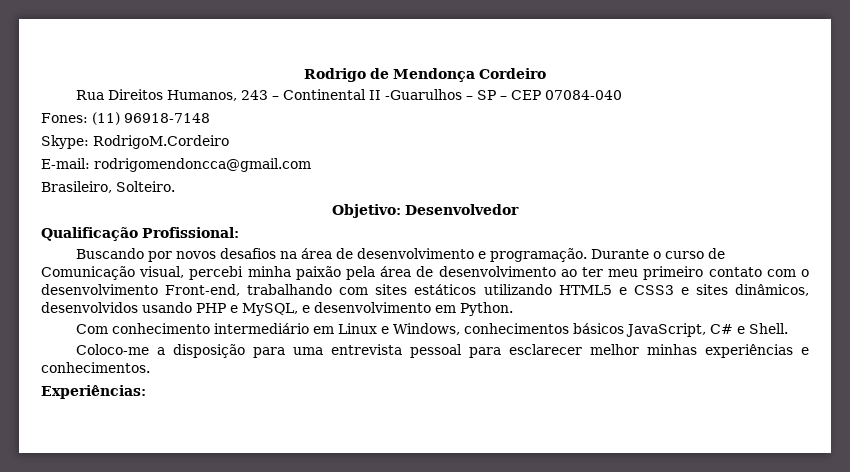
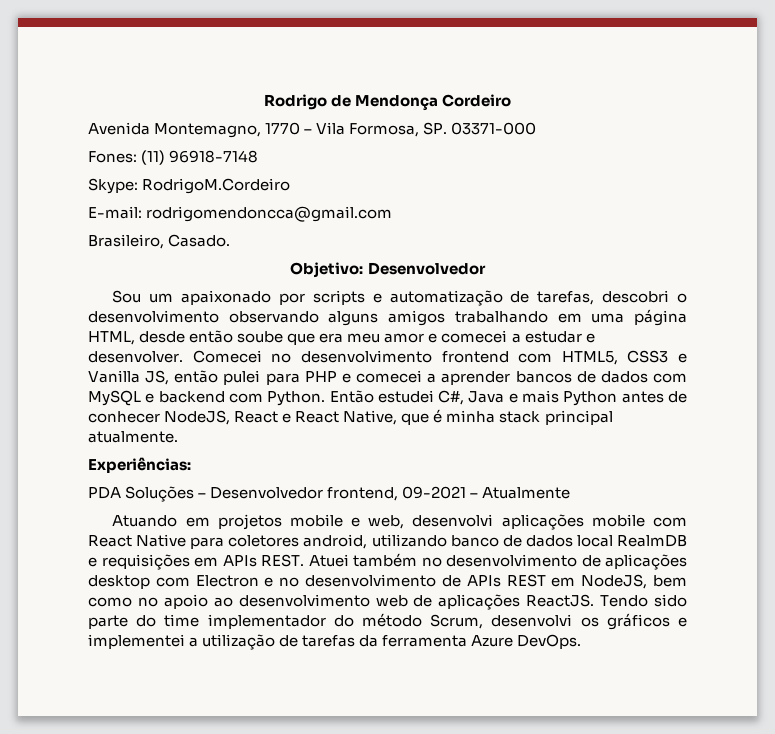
[75,89,622,101] Rua Direitos Humanos, 243 – Continental II -Guarulhos – SP – CEP 07084-040 -> [88,122,537,138] Avenida Montemagno, 1770 – Vila Formosa, SP. 03371-000
[116,181,175,192] Solteiro. -> [168,234,231,247] Casado.
[41,227,239,241] [75,248,725,262] [41,266,810,280] [41,284,810,296] [41,302,513,316] [75,323,788,337] [75,344,810,358] [41,362,150,373] [41,385,146,399] Qualificação Profissional: // Buscando por novos desafios na área de desenvolvimento e programação. Durante o curso de Comunicação visual, percebi minha paixão pela área de desenvolvimento ao ter meu primeiro contato com o desenvolvimento Front-end, trabalhando com sites estáticos utilizando HTML5 e CSS3 e sites dinâmicos, desenvolvidos usando PHP e MySQL, e desenvolvimento em Python. // Com conhecimento intermediário em Linux e Windows, conhecimentos básicos JavaScript, C# e Shell. // Coloco-me a disposição para uma entrevista pessoal para esclarecer melhor minhas experiências e conhecimentos. // Experiências: -> [112,290,687,306] [88,309,687,326] [88,330,595,345] [88,350,687,365] [88,370,687,385] [88,390,687,406] [88,409,613,425] [88,431,178,443] [88,457,191,473] [88,486,571,502] [112,514,687,530] [88,534,688,549] [88,553,687,570] [88,574,688,589] [88,594,687,610] [88,613,687,630] [88,634,582,650] Sou um apaixonado por scripts e automatização de tarefas, descobri o desenvolvimento observando alguns amigos trabalhando em uma página HTML, desde então soube que era meu amor e comecei a estudar e desenvolver. Comecei no desenvolvimento frontend com HTML5, CSS3 e Vanilla JS, então pulei para PHP e comecei a aprender bancos de dados com MySQL e backend com Python. Então estudei C#, Java e mais Python antes de conhecer NodeJS, React e React Native, que é minha stack principal atualmente. // Experiências: // PDA Soluções – Desenvolvedor frontend, 09-2021 – Atualmente // Atuando em projetos mobile e web, desenvolvi aplicações mobile com React Native para coletores android, utilizando banco de dados local RealmDB e requisições em APIs REST. Atuei também no desenvolvimento de aplicações desktop com Electron e no desenvolvimento de APIs REST em NodeJS, bem como no apoio ao desenvolvimento web de aplicações ReactJS. Tendo sido parte do time implementador do método Scrum, desenvolvi os gráficos e implementei a utilização de tarefas da ferramenta Azure DevOps.

